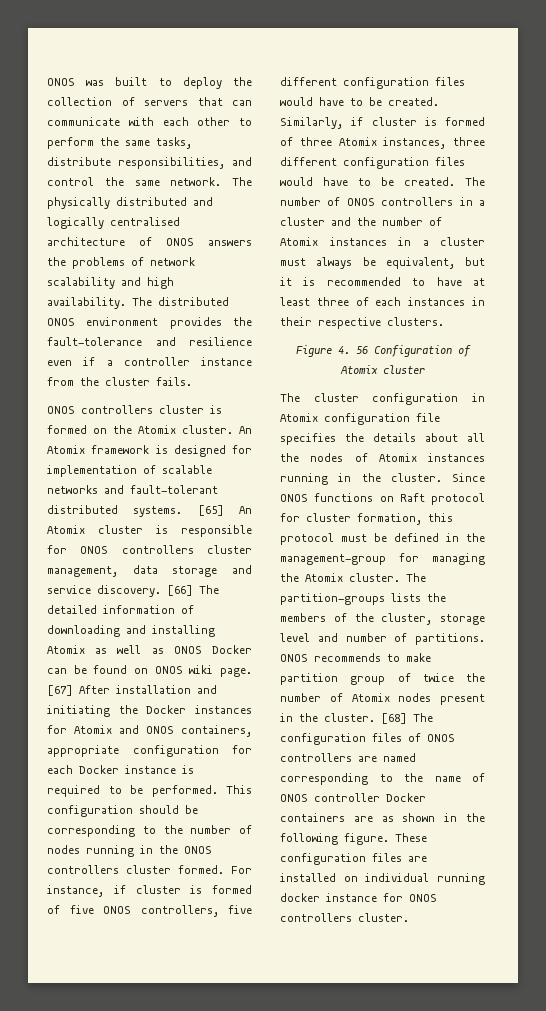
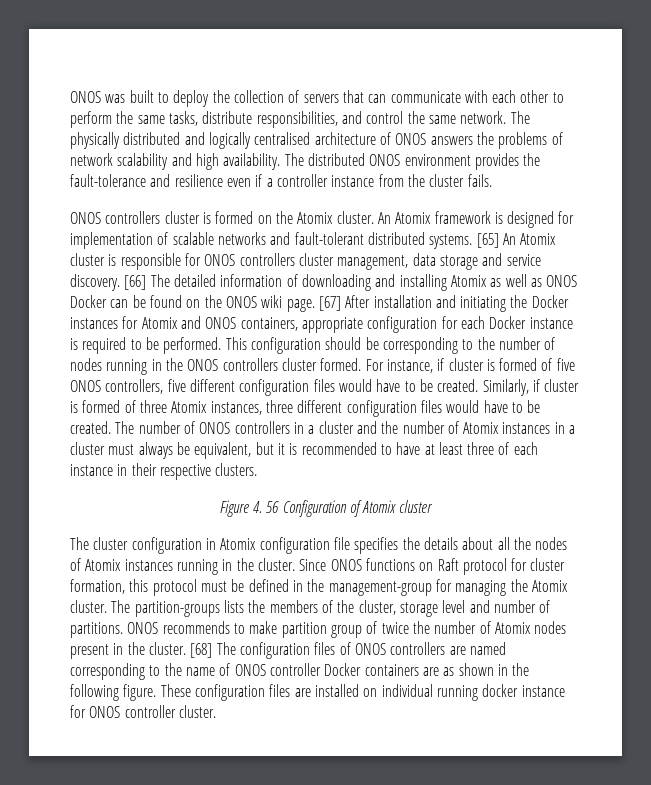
(148, 671) none -> [204,295,222,308] the
[408,297,466,306] instances -> [70,464,113,476] instance
[280,913,352,922] controllers -> [124,705,176,718] controller

